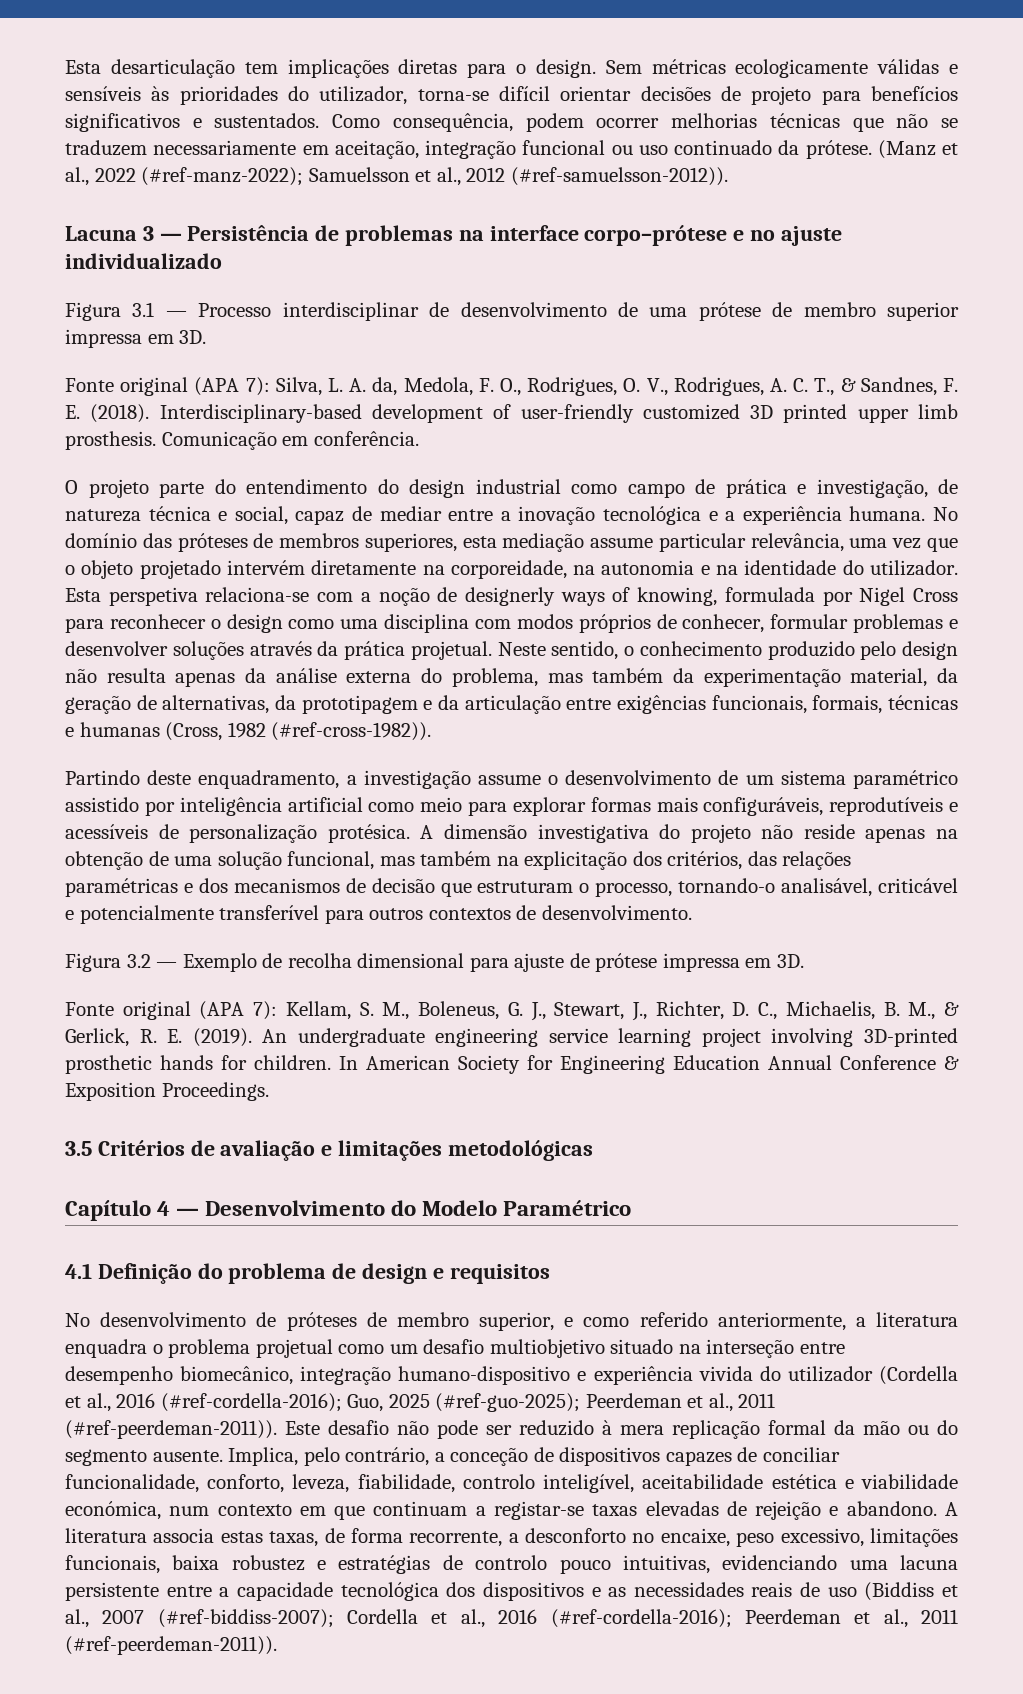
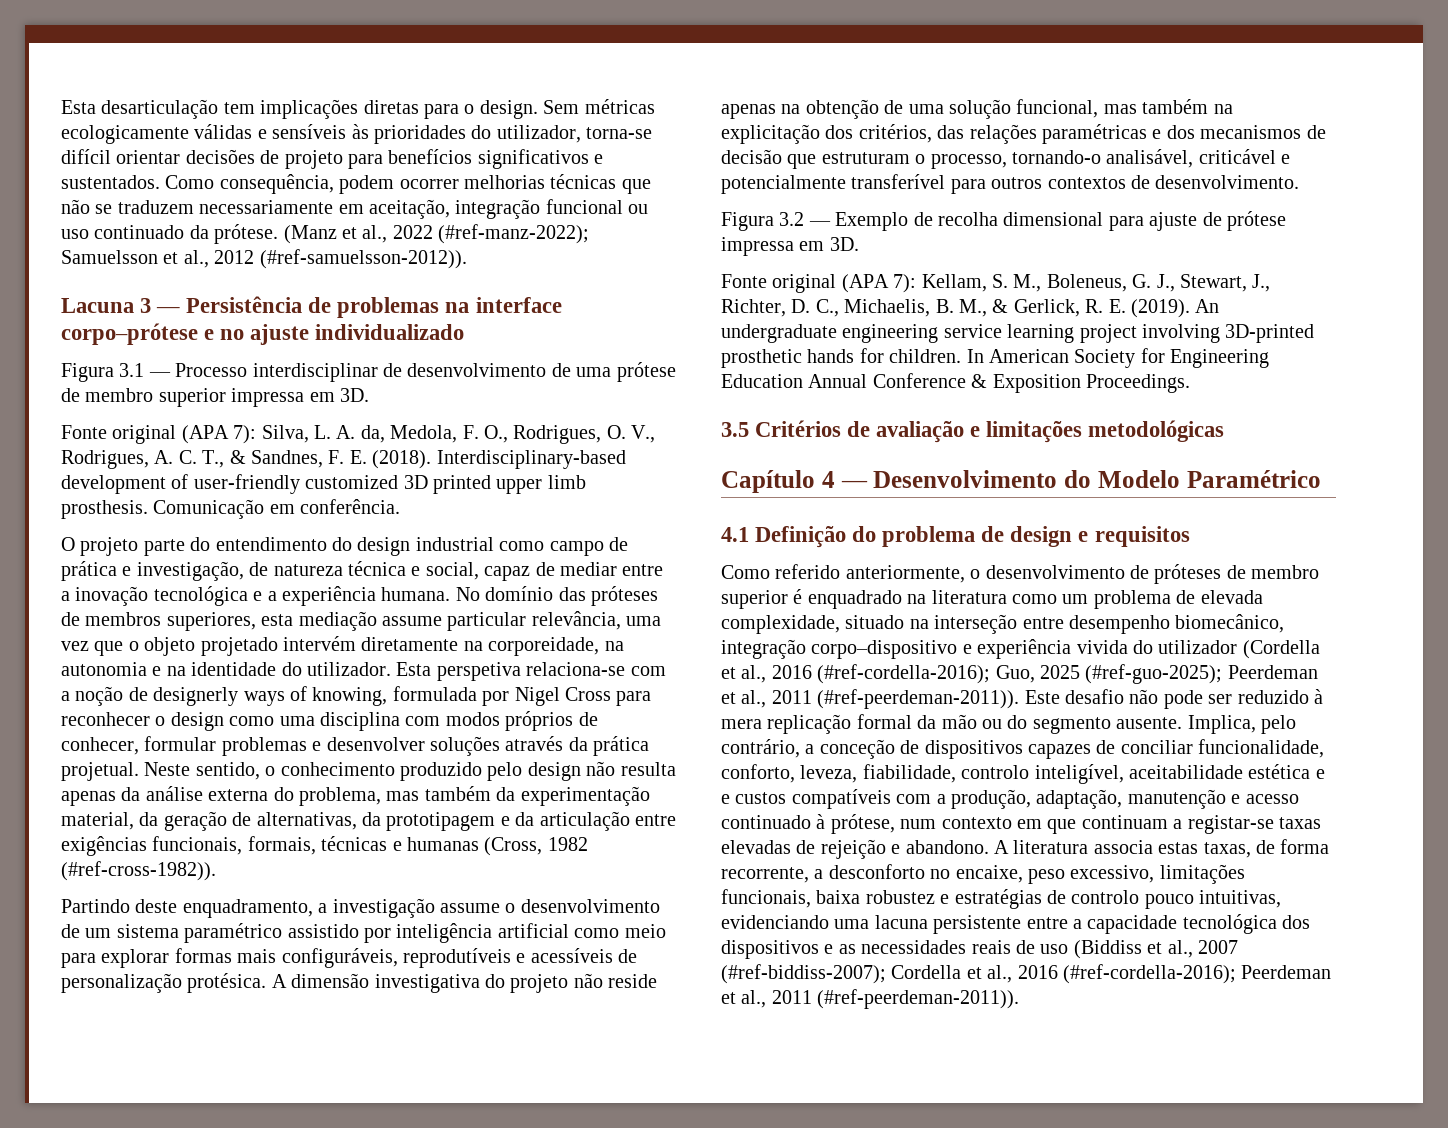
[65,1313,90,1327] No -> [721,564,981,583] Como referido anteriormente, o
[479,1312,958,1331] [65,1339,605,1358] superior, e como referido anteriormente, a literatura enquadra o problema projetual como um desafio multiobjetivo -> [721,589,1263,609] [721,615,840,634] superior é enquadrado na literatura como um problema de elevada complexidade,
[398,1366,571,1385] humano-dispositivo -> [811,640,958,659] corpo–dispositivo
[860,1474,958,1489] [65,1501,161,1520] viabilidade económica, -> [721,789,1299,809] [721,814,895,834] e custos compatíveis com a produção, adaptação, manutenção e acesso continuado à prótese,

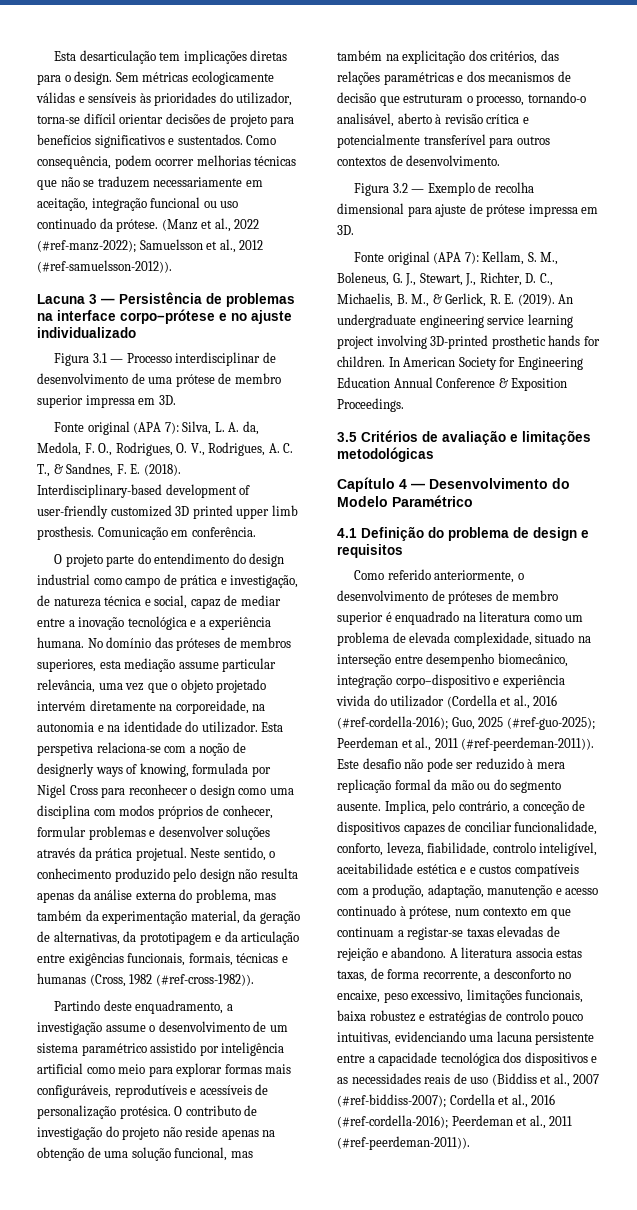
[271,973,480,993] A dimensão investigativa -> [174,1105,258,1116] [37,1127,102,1140] O contributo de investigação
[1198,149,1276,164] criticável -> [397,113,520,124] aberto à revisão crítica

